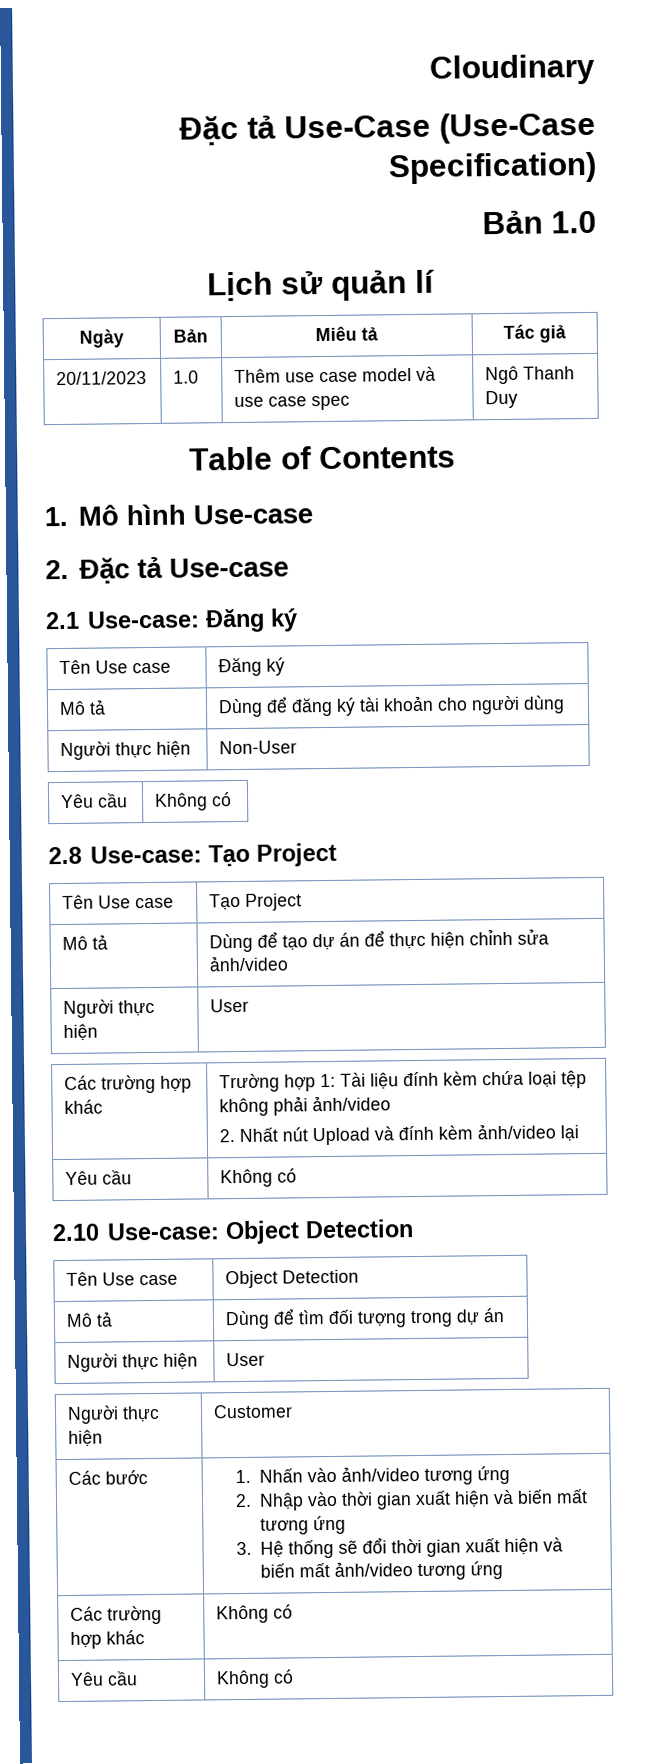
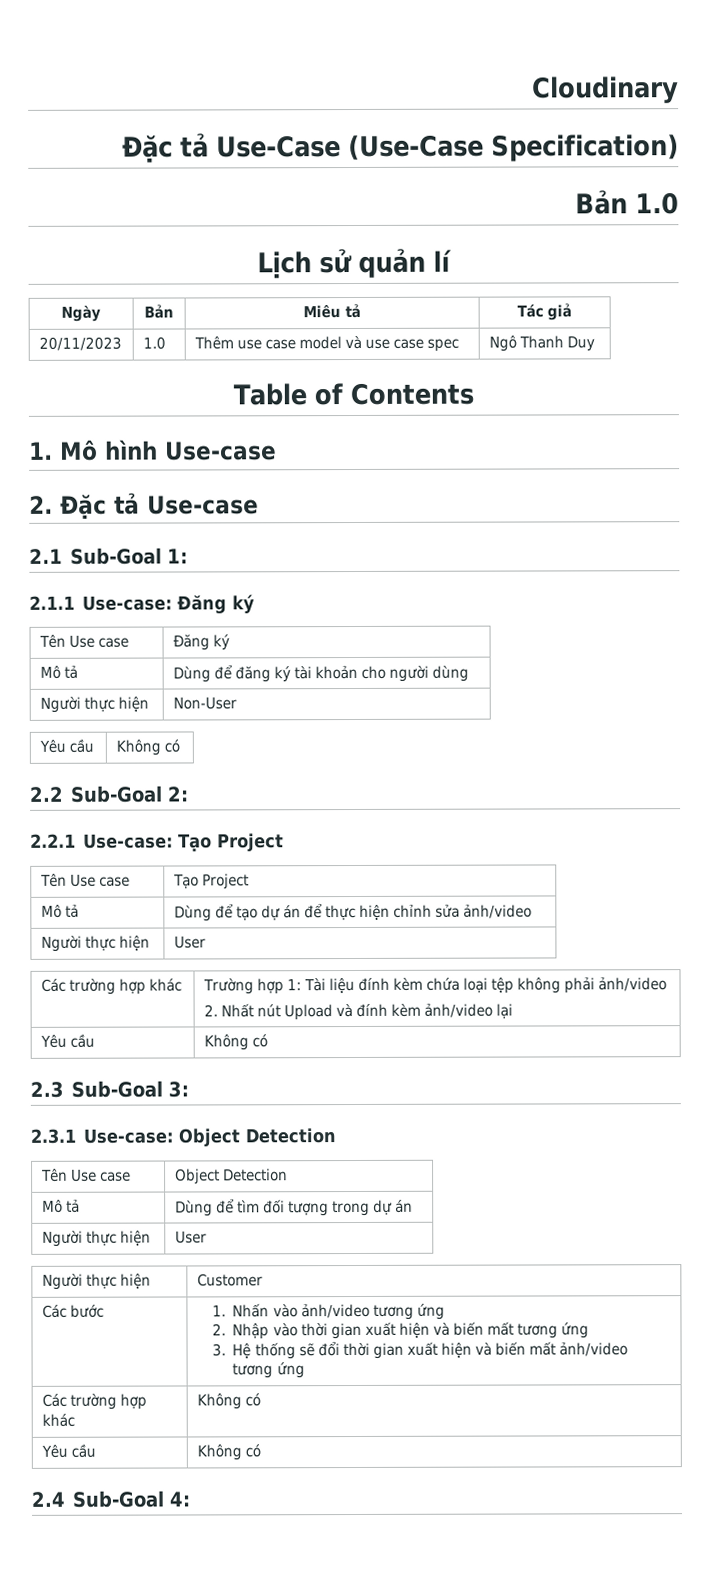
(80, 620) none -> [69,547,188,565] [29,595,75,610] Sub-Goal 1: // 2.1.1
[48,846,82,865] 2.8 -> [29,785,189,803] [30,833,76,848] 2.2 Sub-Goal 2: // 2.2.1
[52,1223,100,1242] 2.10 -> [30,1080,189,1098] [30,1128,76,1144] 2.3 Sub-Goal 3: // 2.3.1
(295, 1676) none -> [31,1490,190,1508] // 2.4 Sub-Goal 4:

